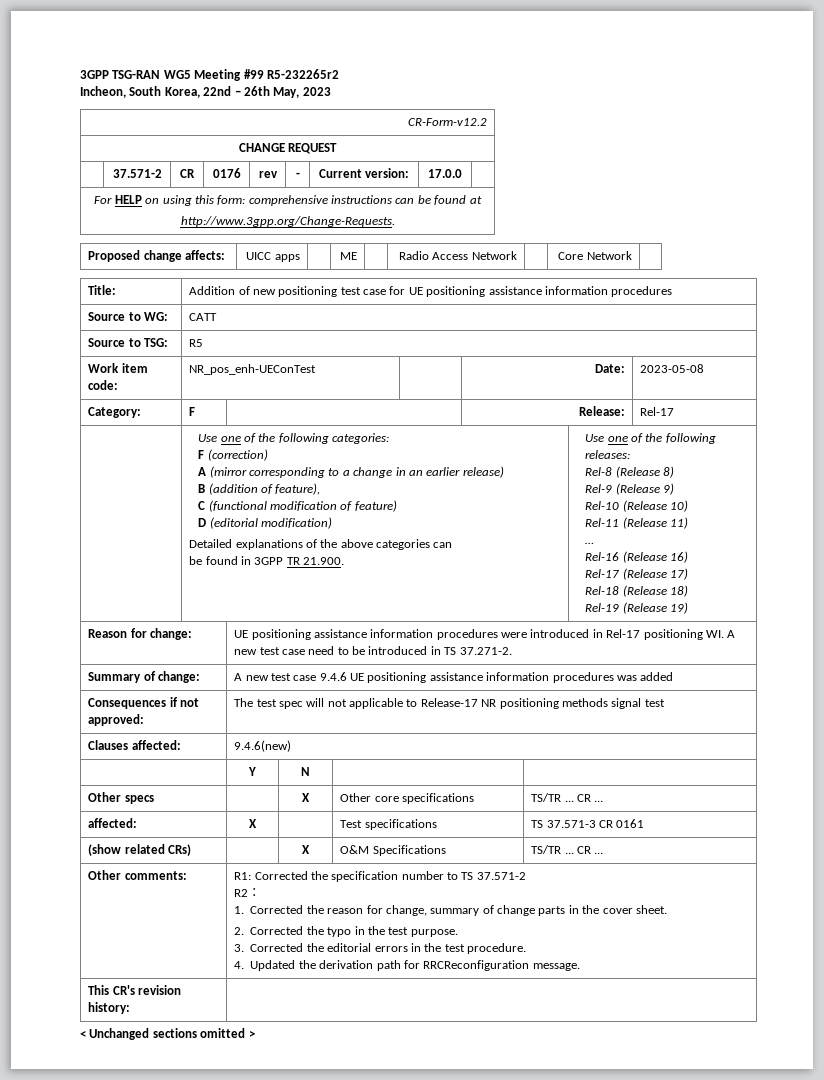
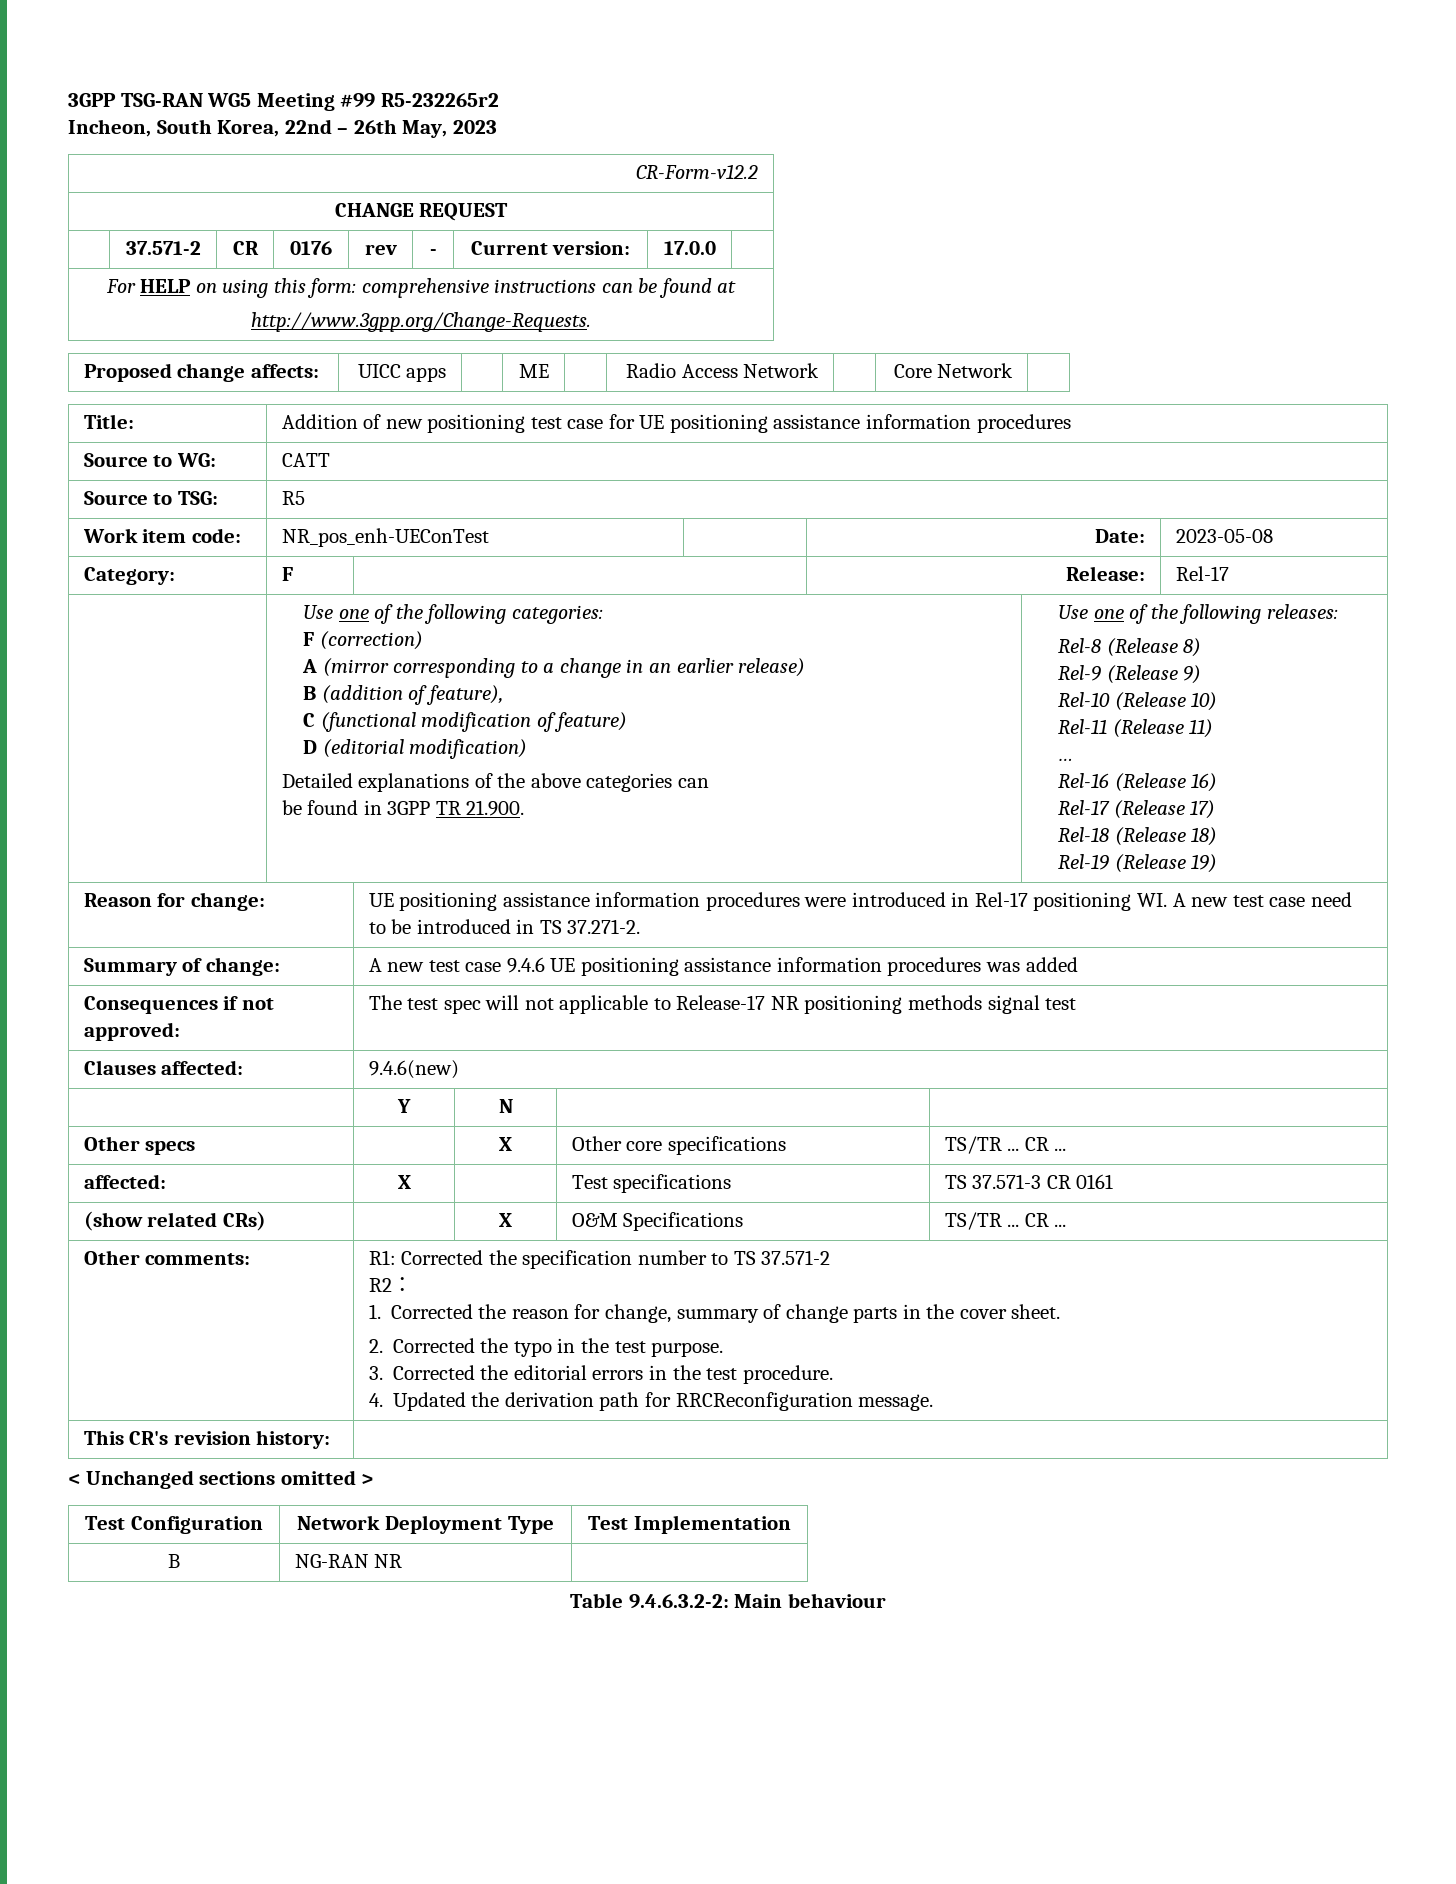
(255, 1034) none -> [85,1516,263,1534] [297,1515,554,1534] [588,1515,791,1534] [168,1554,180,1568] [294,1554,403,1568] [570,1593,886,1609] // Test Configuration | Network Deployment Type | Test Implementation // B | NG-RAN NR | // Table 9.4.6.3.2-2: Main behaviour

